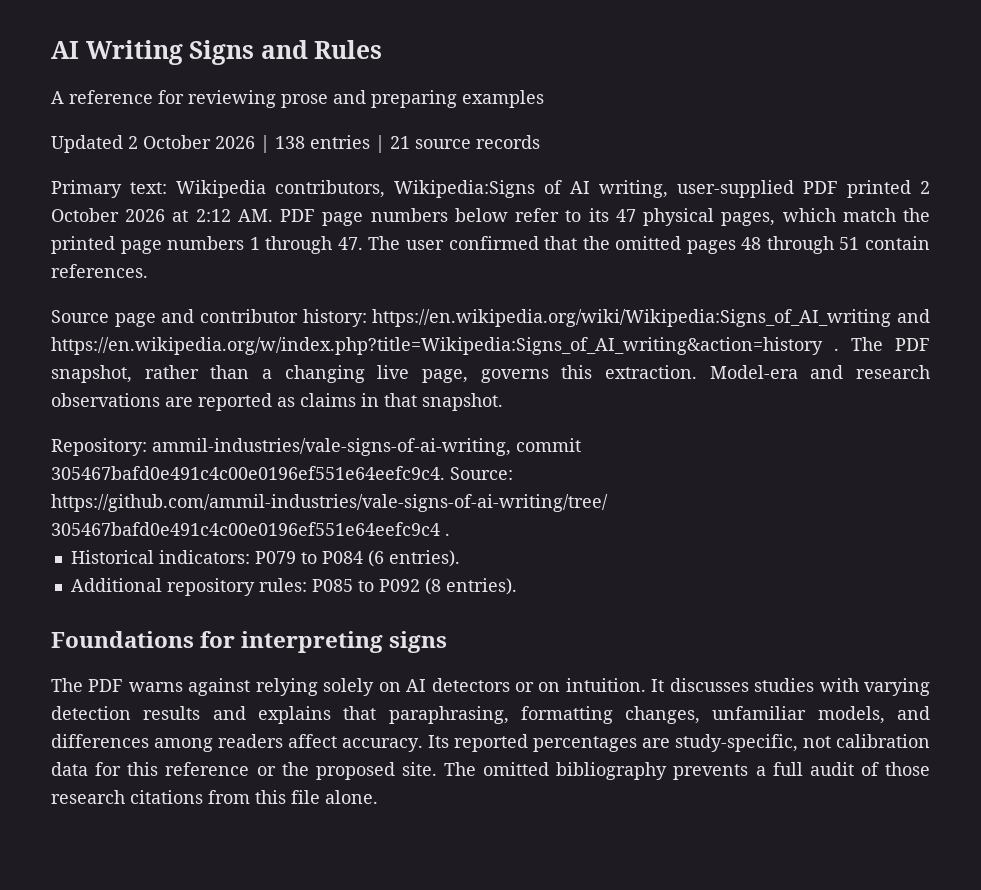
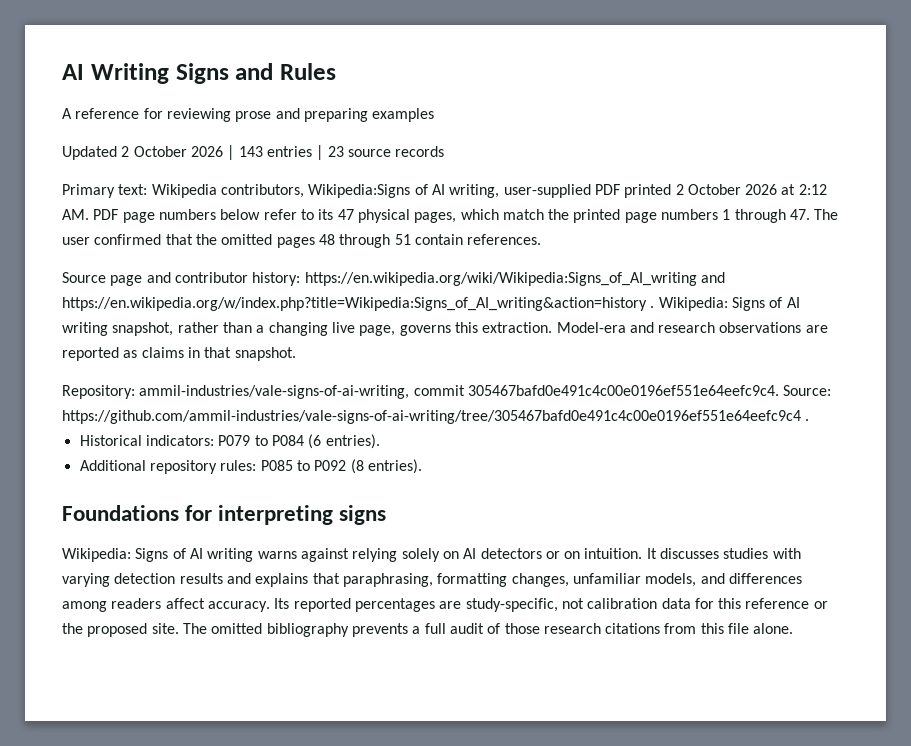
[275,136,305,149] 138 -> [238,146,263,157] 143
[390,136,410,149] 21 -> [327,146,344,157] 23
[851,337,930,351] The PDF -> [658,297,800,311] [62,322,108,336] Wikipedia: Signs of AI writing
[51,678,124,692] The PDF -> [62,548,254,562] Wikipedia: Signs of AI writing

